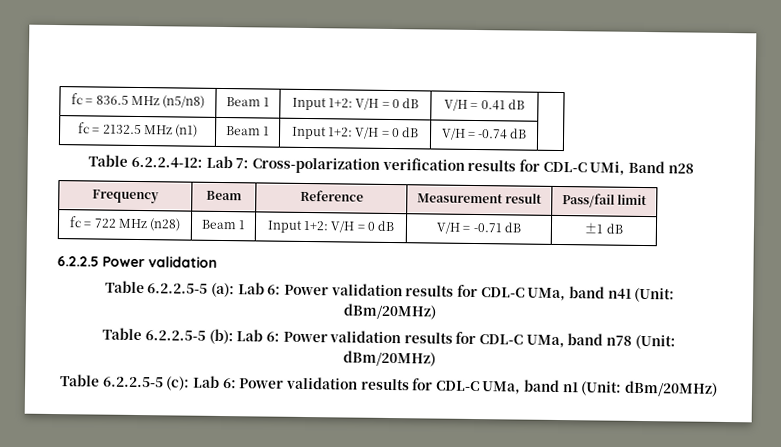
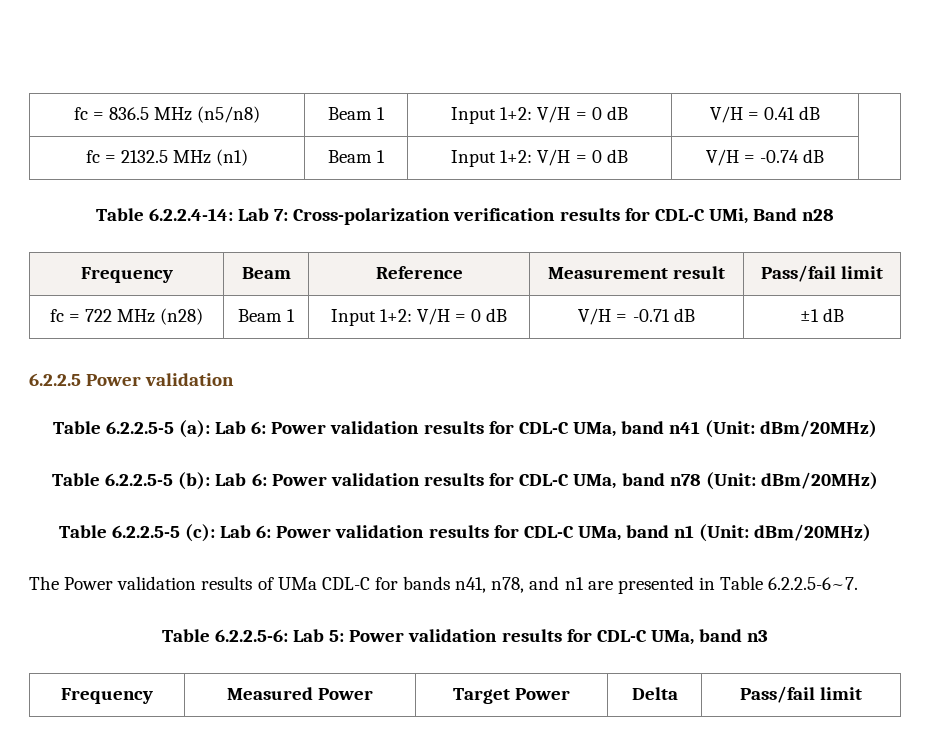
[131,156,204,168] 6.2.2.4-12: -> [148,208,233,221] 6.2.2.4-14:
(719, 388) none -> [29,576,859,594] [161,629,769,645] [61,688,153,704] [226,687,374,700] [452,688,571,704] [631,687,678,700] [739,686,863,703] // The Power validation results of UMa CDL-C for bands n41, n78, and n1 are presented in Table 6.2.2.5-6~7. // Table 6.2.2.5-6: Lab 5: Power validation results for CDL-C UMa, band n3 // Frequency | Measured Power | Target Power | Delta | Pass/fail limit

